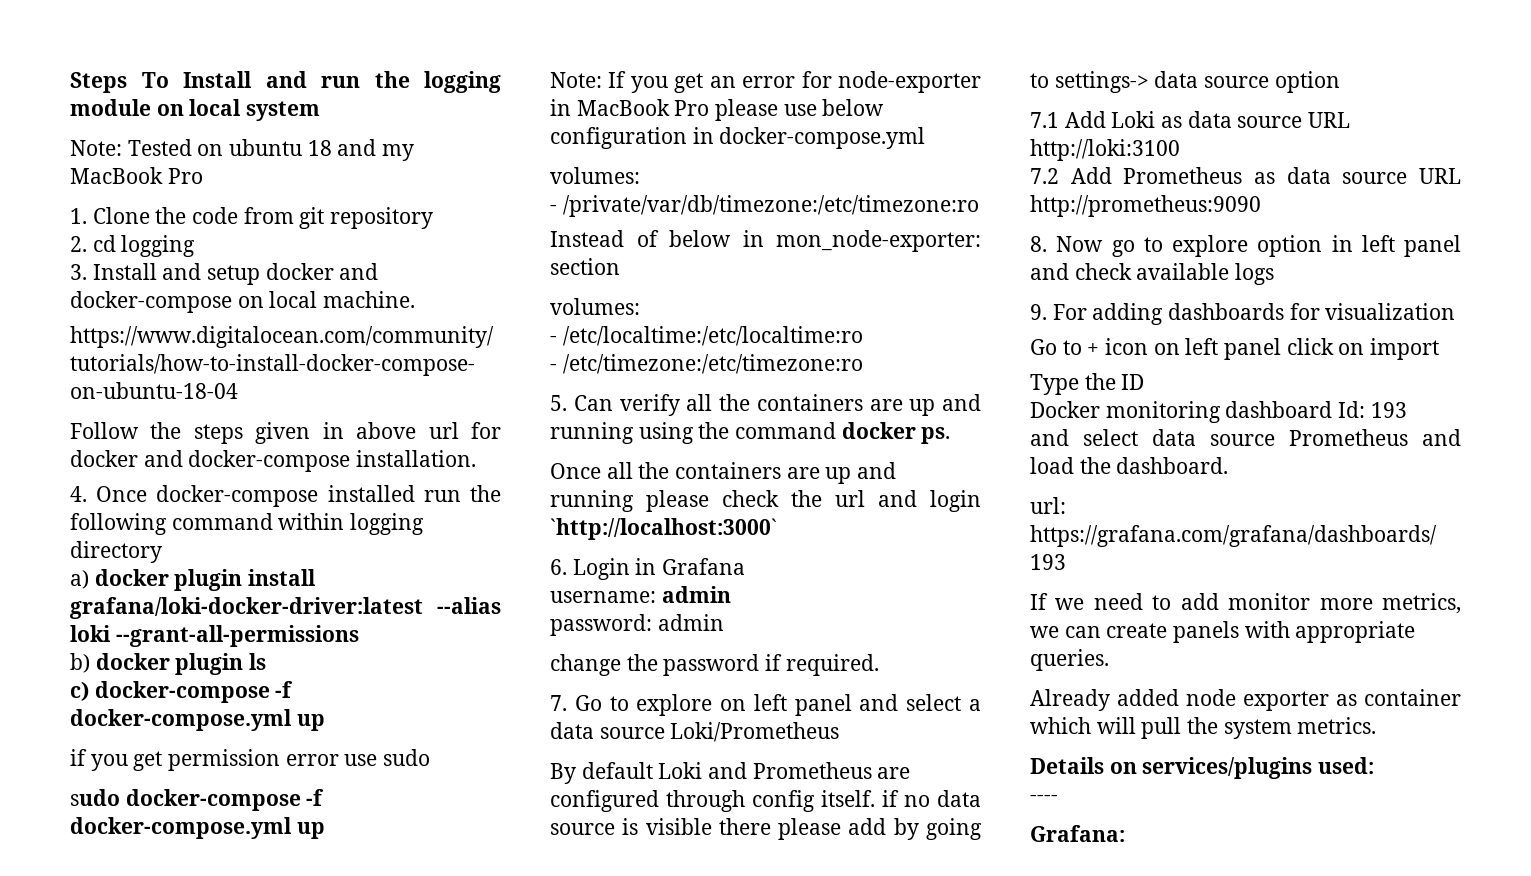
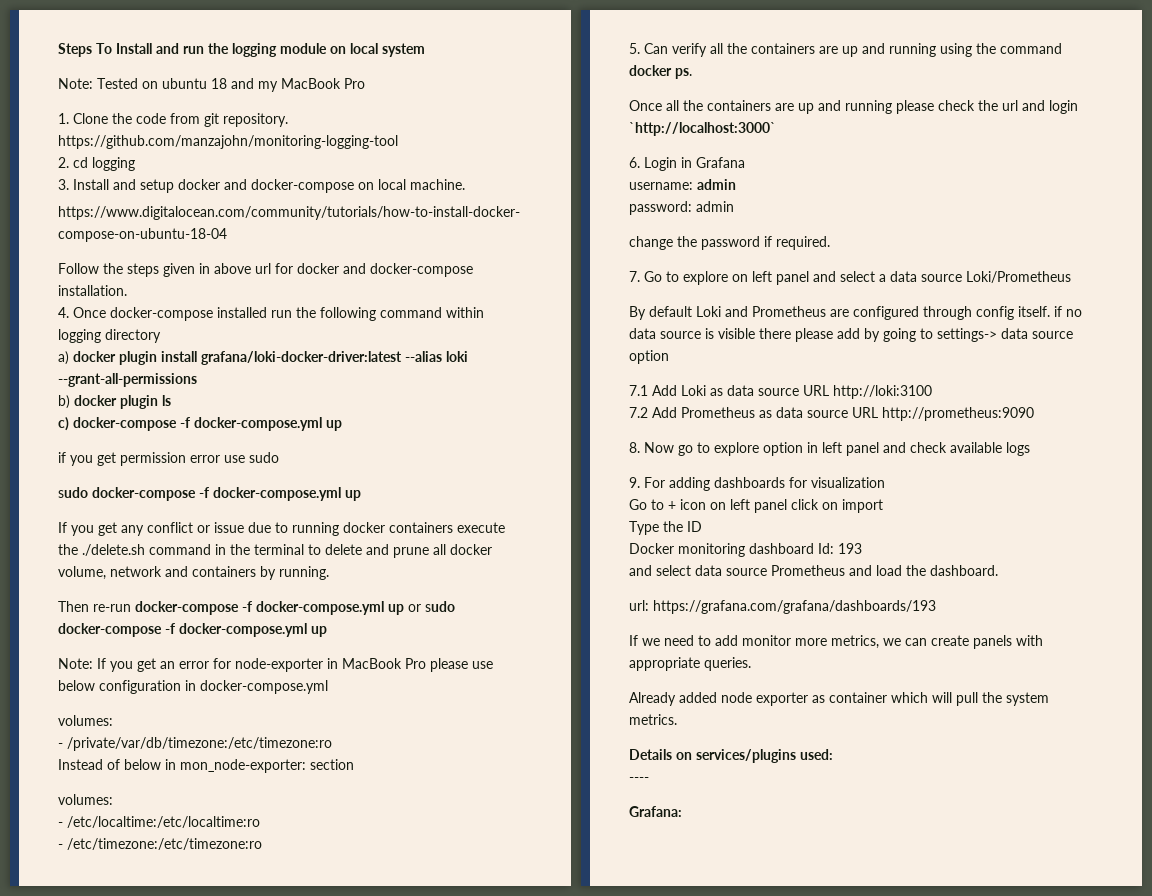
[330,207,434,229] repository -> [223,113,288,127] [58,135,398,149] repository. https://github.com/manzajohn/monitoring-logging-tool
(325, 830) none -> [58,522,505,536] [58,544,492,558] [58,566,329,580] [58,601,455,615] [58,623,327,637] // If you get any conflict or issue due to running docker containers execute the ./delete.sh command in the terminal to delete and prune all docker volume, network and containers by running. // Then re-run docker-compose -f docker-compose.yml up or sudo docker-compose -f docker-compose.yml up

